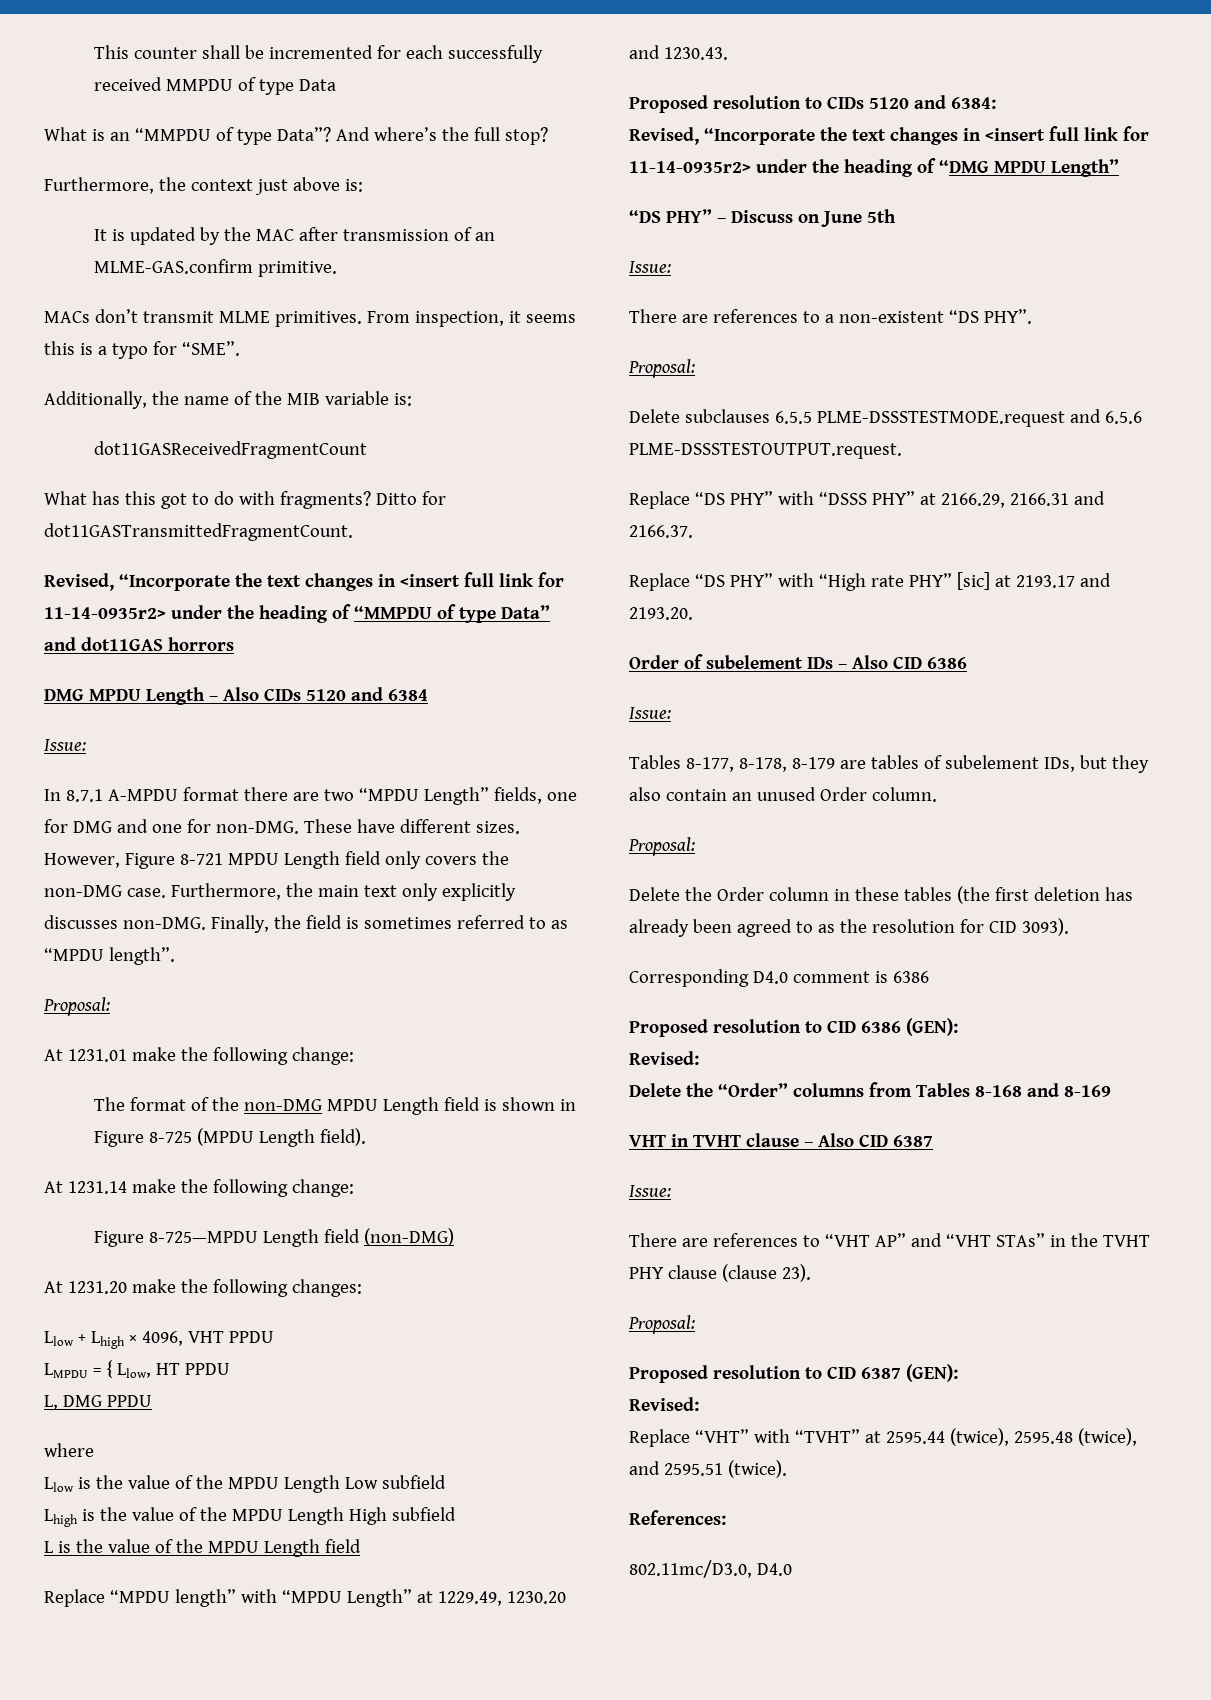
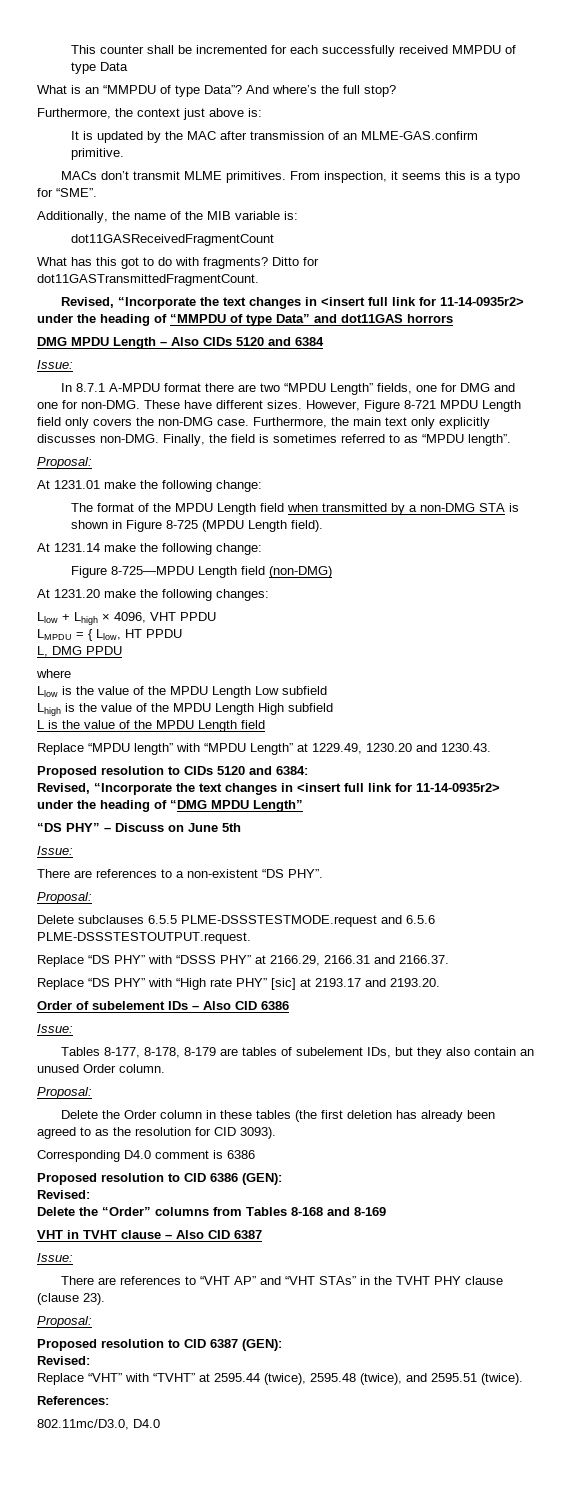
[243,1097,480,1115] non-DMG MPDU Length field -> [174,503,505,515] MPDU Length field when transmitted by a non-DMG STA

